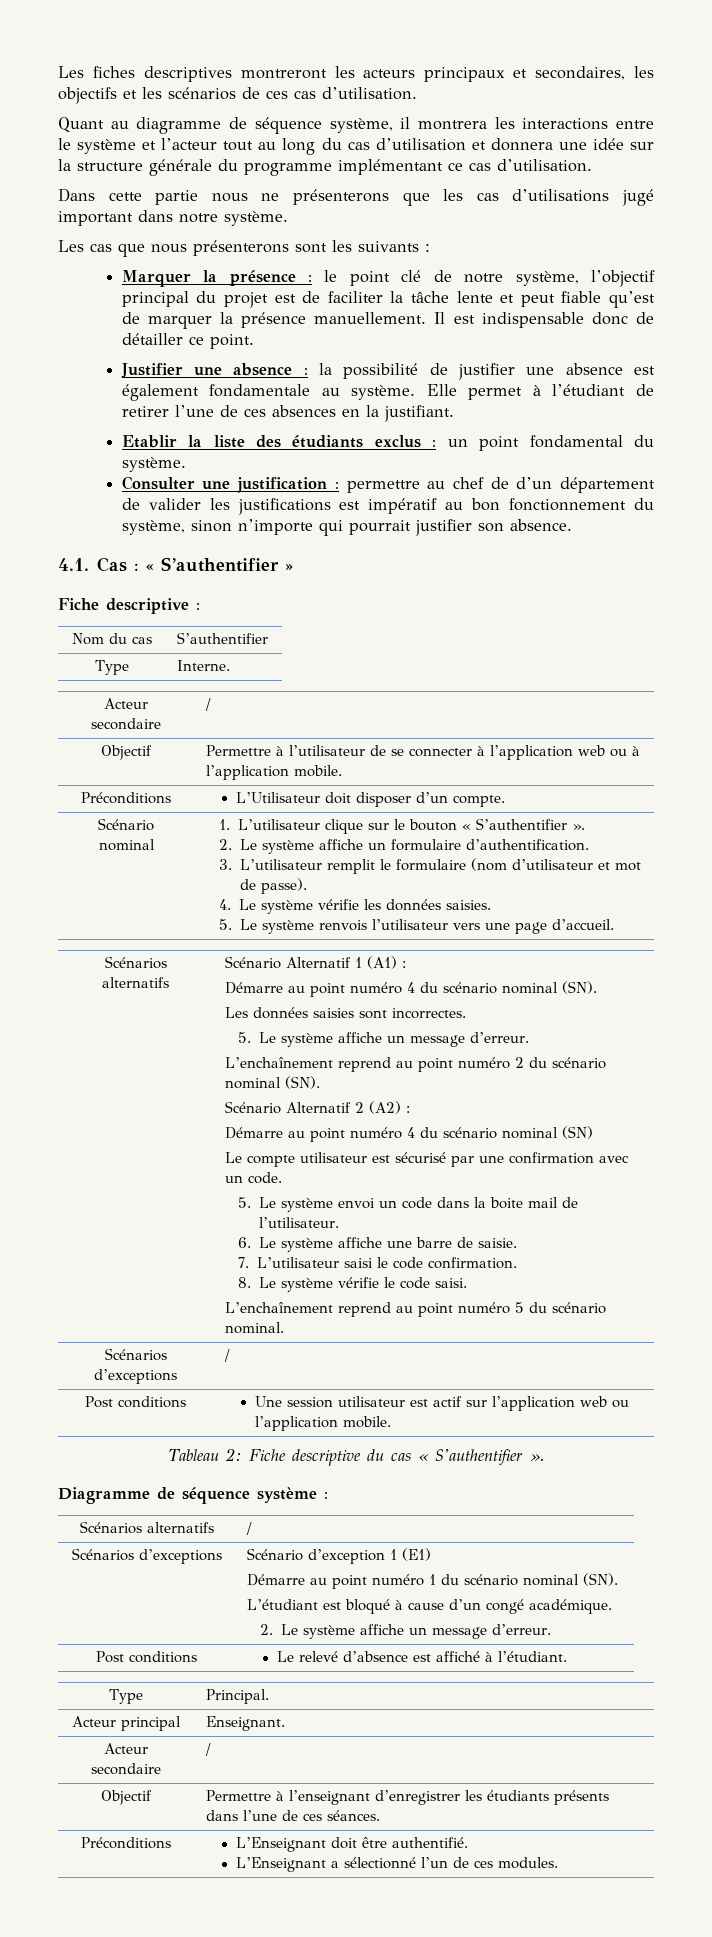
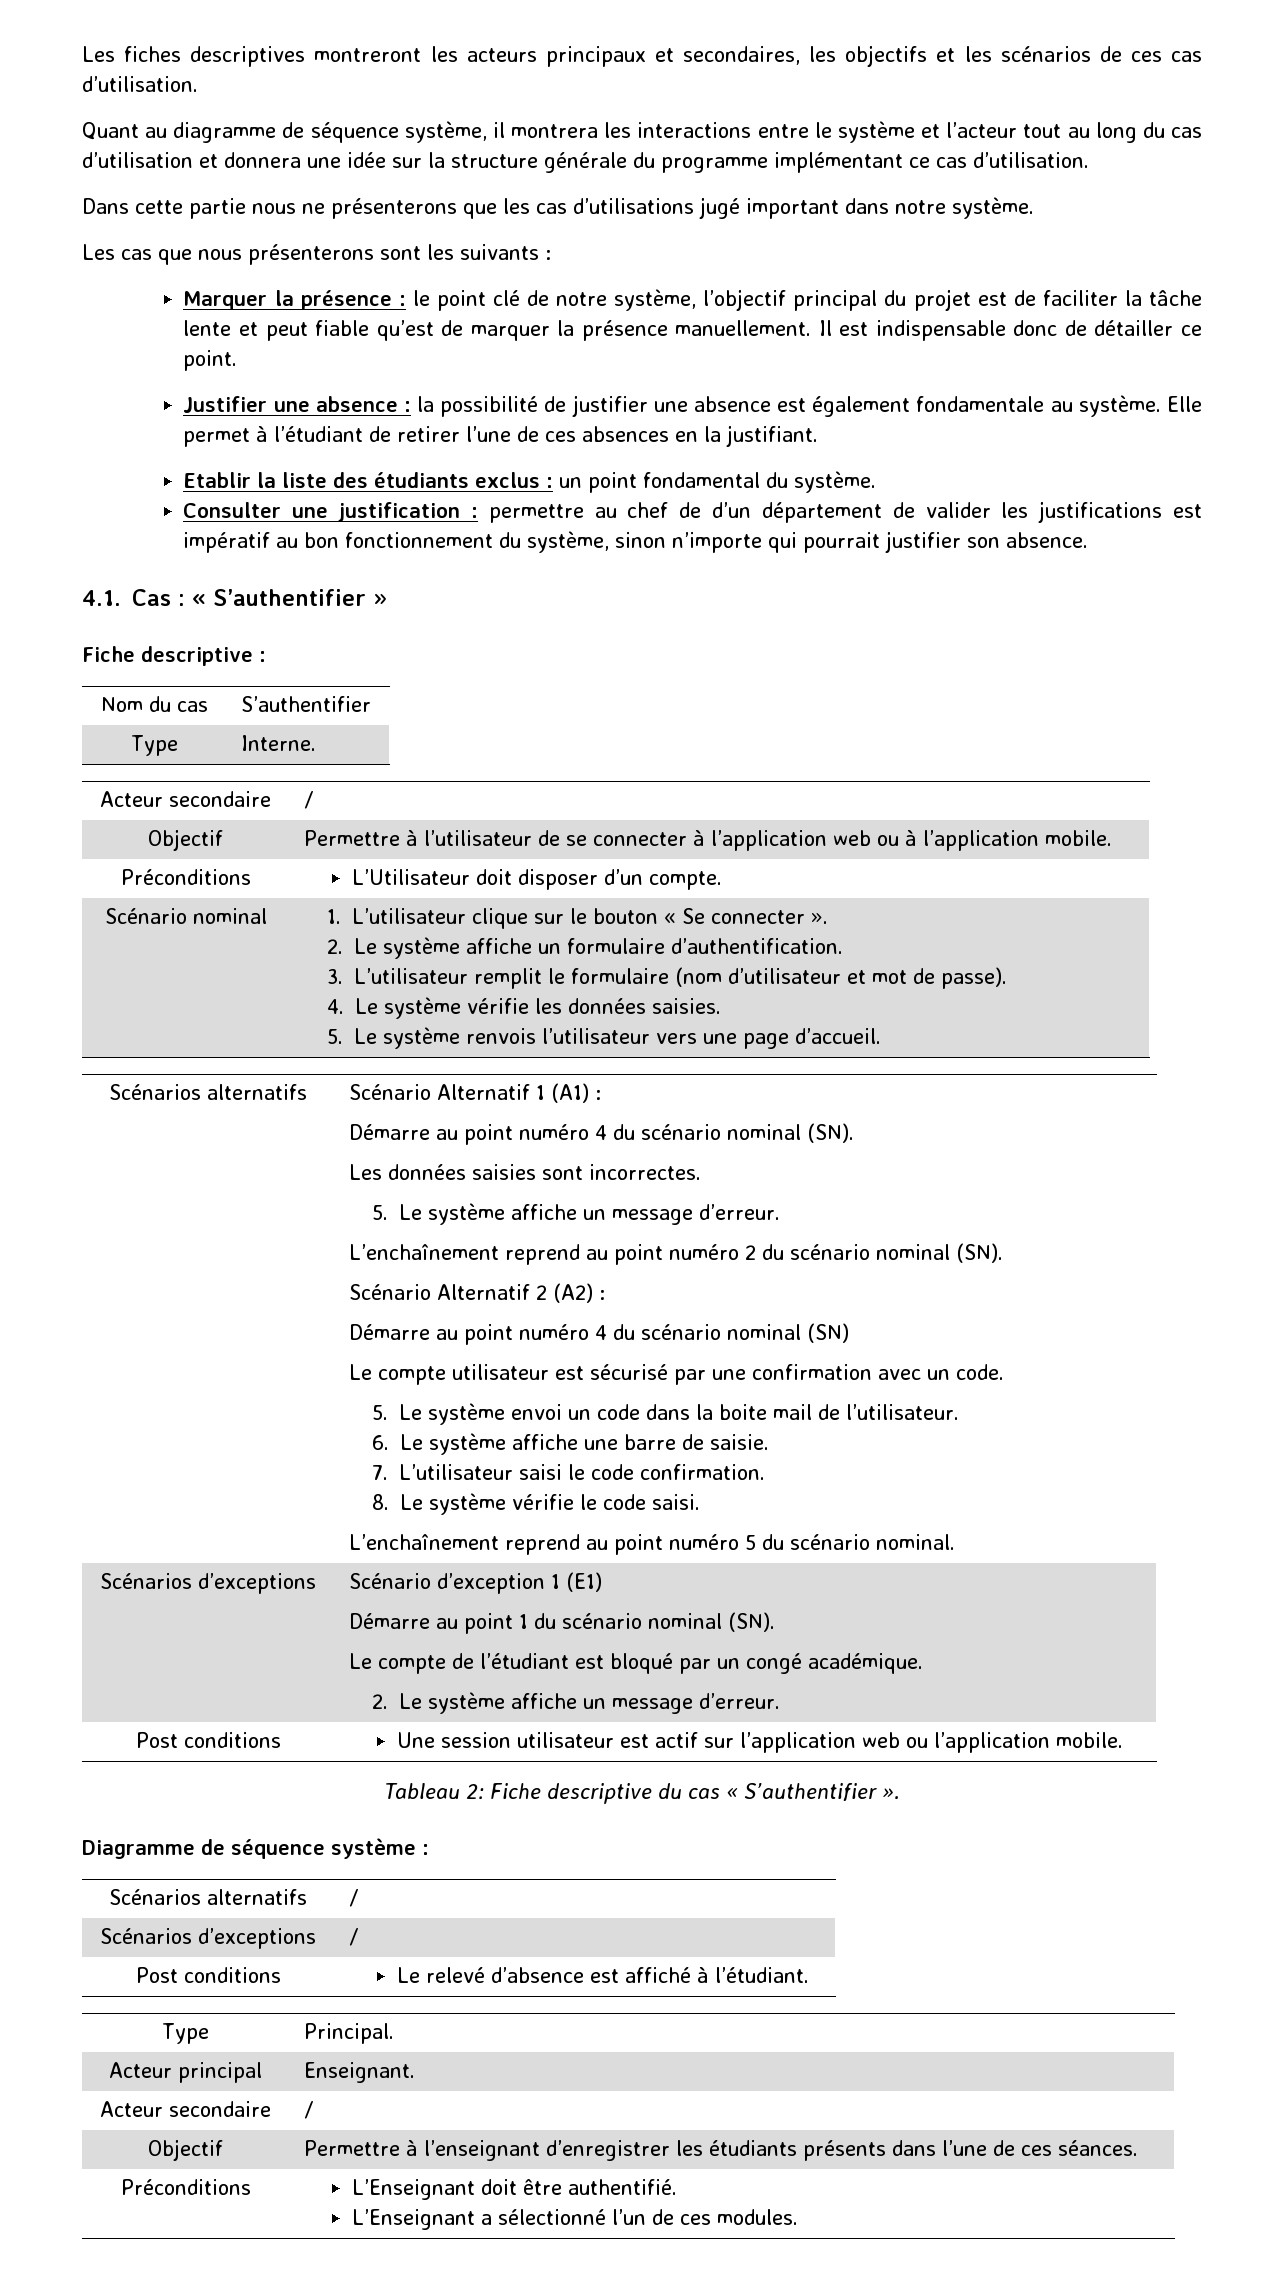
[475,818,567,830] S’authentifier -> [682,908,806,924] Se connecter
[223,1349,230,1362] / -> [349,1572,603,1594] [349,1612,776,1634] [349,1653,924,1674] [372,1692,781,1714] Scénario d’exception 1 (E1) // Démarre au point 1 du scénario nominal (SN). // Le compte de l’étudiant est bloqué par un congé académique. // 2. Le système affiche un message d’erreur.
[246,1548,431,1564] [246,1573,618,1589] [246,1599,612,1614] [260,1624,551,1639] Scénario d’exception 1 (E1) // Démarre au point numéro 1 du scénario nominal (SN). // L’étudiant est bloqué à cause d’un congé académique. // 2. Le système affiche un message d’erreur. -> [349,1928,359,1946] /

